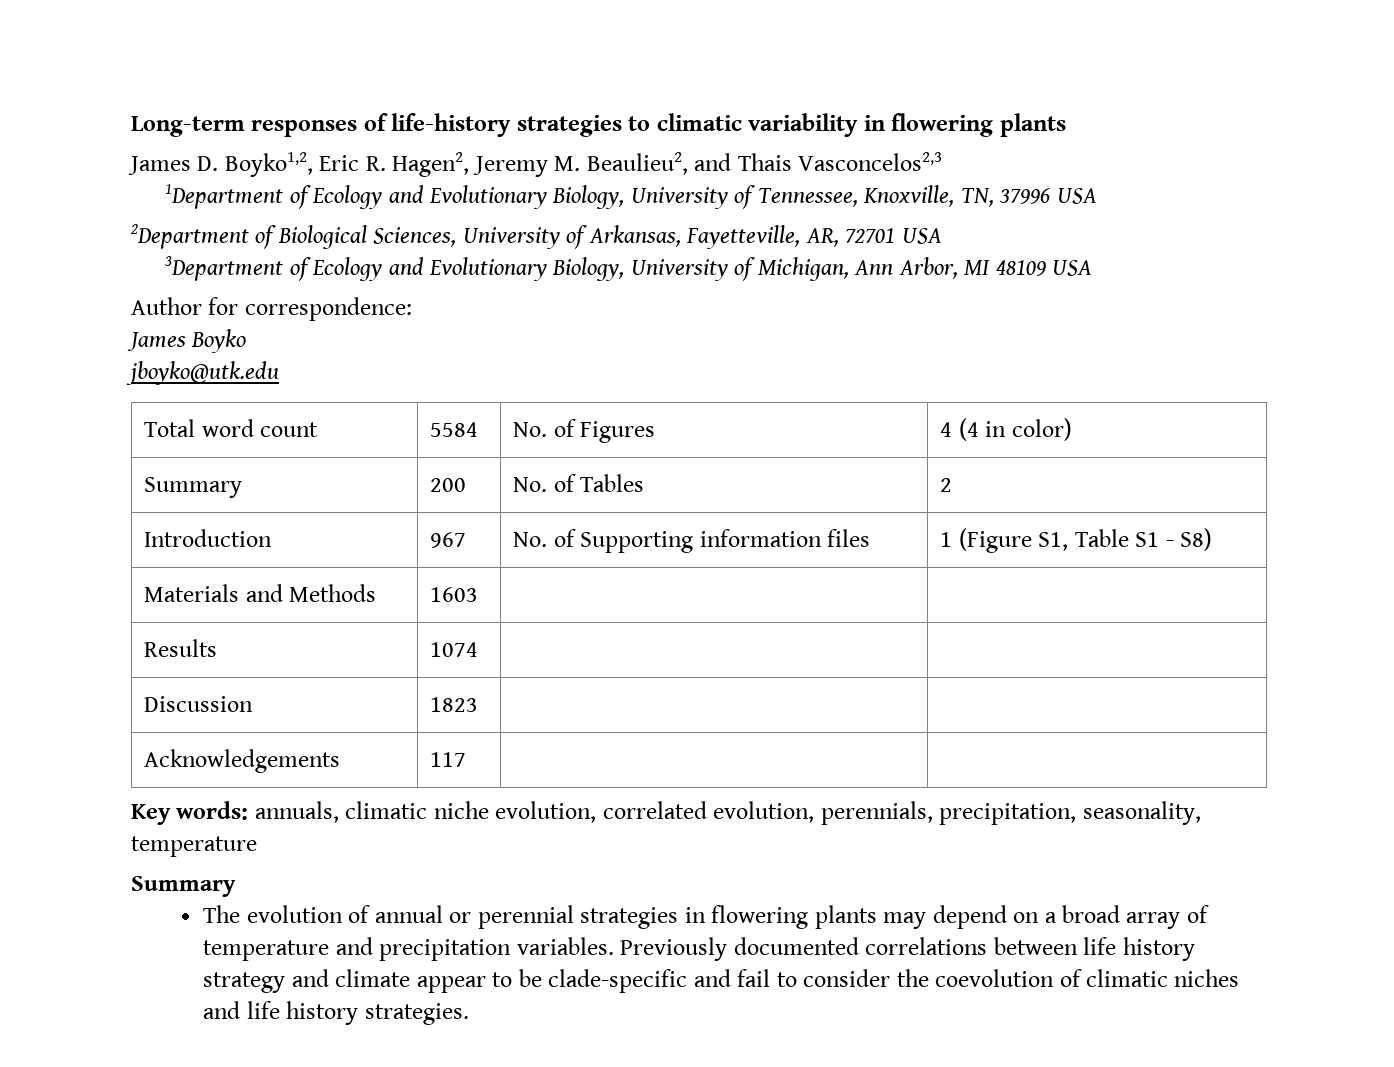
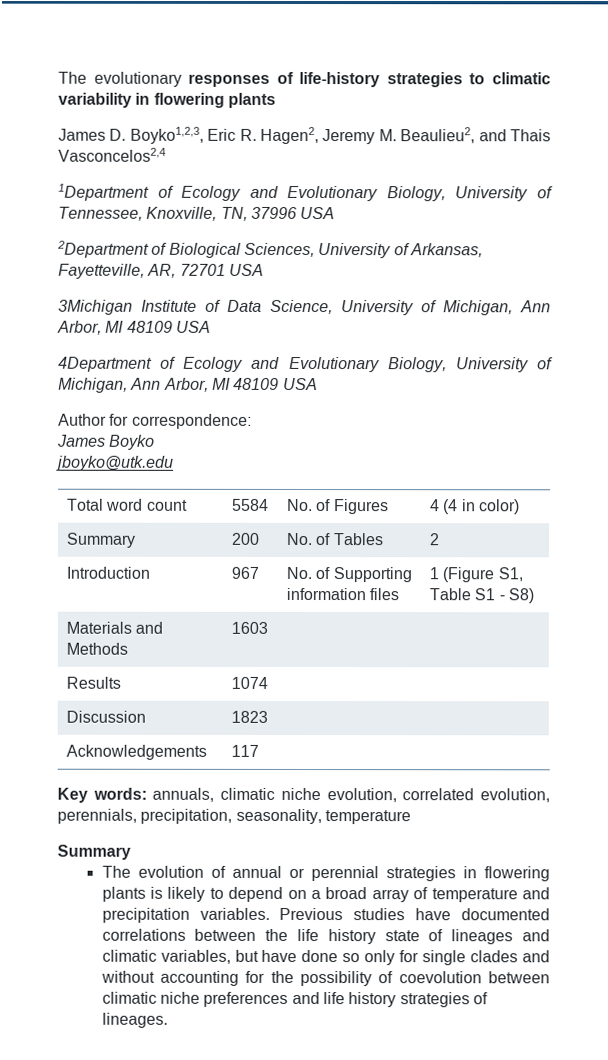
[131,116,245,137] Long-term -> [58,71,182,87] The evolutionary
[224,152,313,177] Boyko1,2, -> [129,126,204,144] Boyko1,2,3,
[798,152,943,171] Vasconcelos2,3 -> [58,147,166,162] Vasconcelos2,4
[164,256,284,281] 3Department -> [58,299,551,316] [57,320,211,335] [58,356,152,372] 3Michigan Institute of Data Science, University of Michigan, Ann Arbor, MI 48109 USA // 4Department
[883,912,927,929] may -> [150,886,224,902] is likely to
[620,937,728,961] Previously -> [279,907,452,921] Previous studies have
[1083,937,1195,961] [203,969,1240,993] [203,1001,469,1025] life history strategy and climate appear to be clade-specific and fail to consider the coevolution of climatic niches and life history strategies. -> [265,928,551,945] [101,949,550,966] [100,970,550,987] [101,991,488,1008] [101,1012,168,1028] the life history state of lineages and climatic variables, but have done so only for single clades and without accounting for the possibility of coevolution between climatic niche preferences and life history strategies of lineages.

